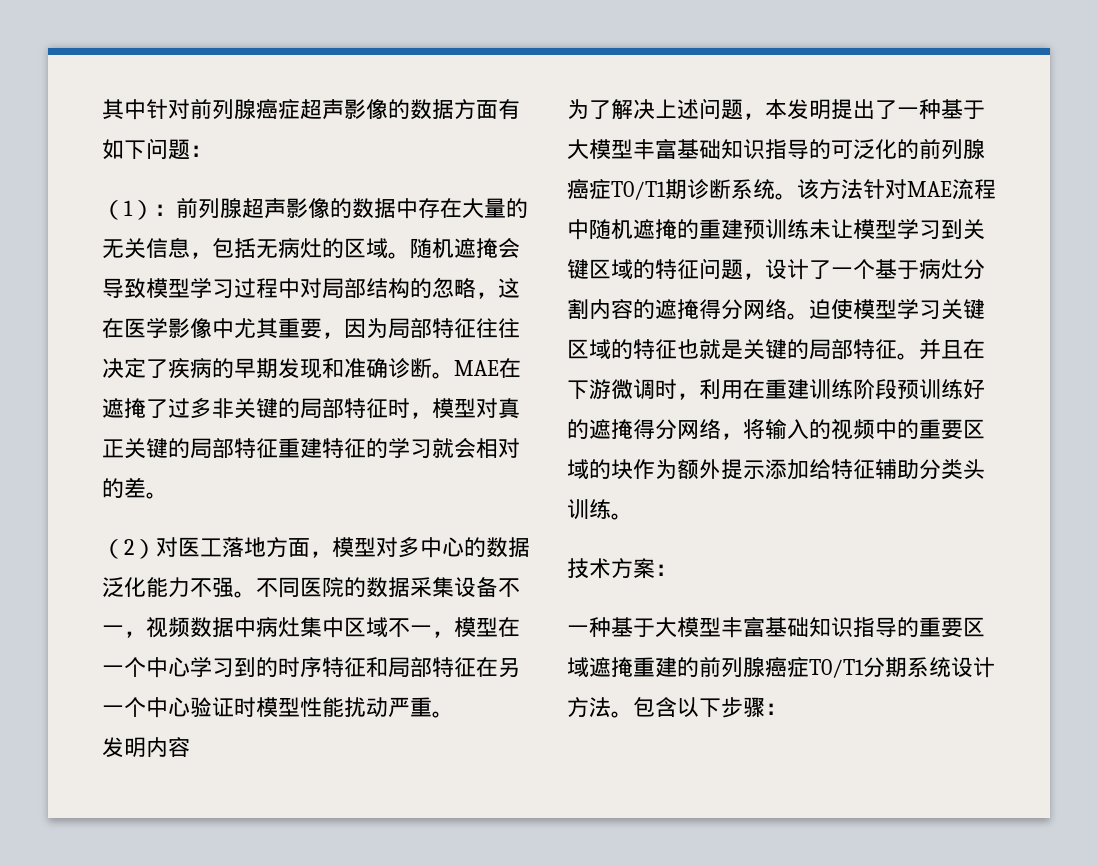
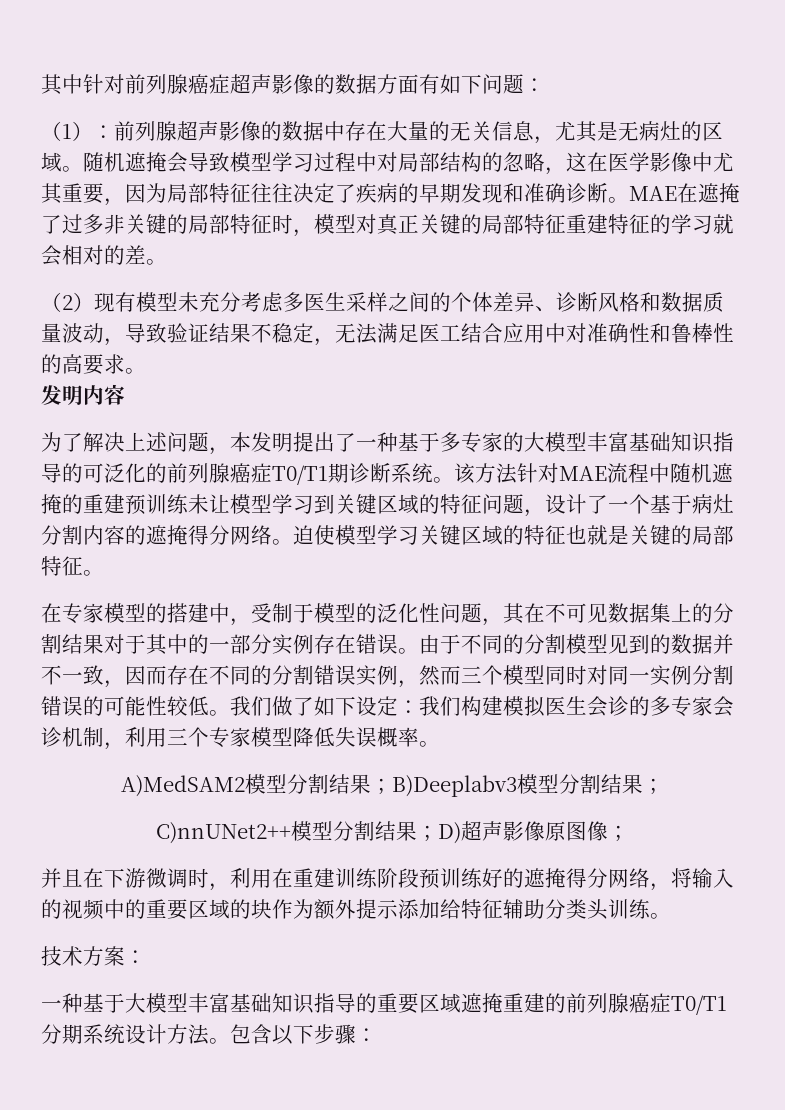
[212,238,256,258] 包括 -> [555,121,618,142] 尤其是
[156,537,530,558] [102,577,520,598] [102,616,520,638] [102,657,520,678] [102,697,432,718] 对医工落地方面，模型对多中心的数据泛化能力不强。不同医院的数据采集设备不一，视频数据中病灶集中区域不一，模型在一个中心学习到的时序特征和局部特征在另一个中心验证时模型性能扰动严重 -> [94,292,724,312] [41,323,734,346] [41,354,125,375] 现有模型未充分考虑多医生采样之间的个体差异、诊断风格和数据质量波动，导致验证结果不稳定，无法满足医工结合应用中对准确性和鲁棒性的高要求
(985, 109) none -> [440,432,524,453] 多专家的
(919, 356) none -> [41,603,734,626] [41,634,734,655] [41,665,734,688] [41,696,734,717] [41,727,440,750] [121,774,664,797] [156,821,629,844] // 在专家模型的搭建中，受制于模型的泛化性问题，其在不可见数据集上的分割结果对于其中的一部分实例存在错误。由于不同的分割模型见到的数据并不一致，因而存在不同的分割错误实例，然而三个模型同时对同一实例分割错误的可能性较低。我们做了如下设定：我们构建模拟医生会诊的多专家会诊机制，利用三个专家模型降低失误概率。 // A)MedSAM2模型分割结果；B)Deeplabv3模型分割结果； // C)nnUNet2++模型分割结果；D)超声影像原图像； //

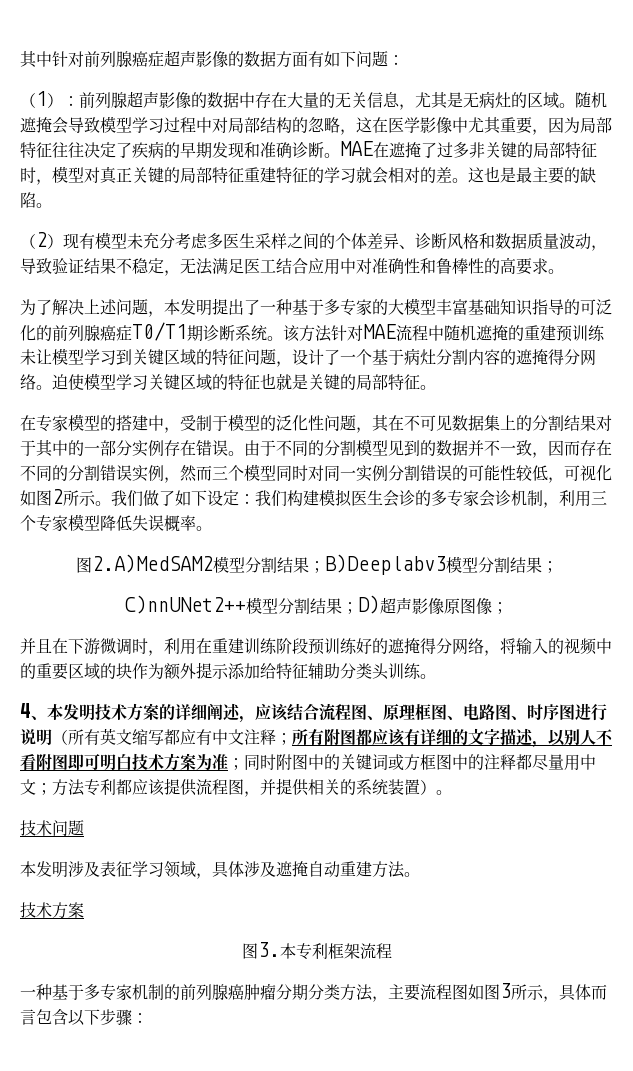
(167, 262) none -> [468,166,596,184] [20,192,52,208] 这也是最主要的缺陷。
[41,384,125,405] // 发明内容 -> (564, 271) none
(209, 706) none -> [548,465,612,483] [20,489,96,506] ，可视化如图2所示
[121,775,245,797] A)MedSAM2 -> [75,554,213,573] 图2.A)MedSAM2
[41,946,146,966] [41,993,727,1015] [41,1024,230,1045] 技术方案： // 一种基于大模型丰富基础知识指导的重要区域遮掩重建的前列腺癌症T0/T1分期系统设计方法。 -> [20,703,607,723] [20,728,613,748] [20,753,596,771] [20,778,452,797] [20,820,84,836] [20,861,420,879] [20,902,84,919] [241,942,392,960] [20,983,607,1002] [20,1009,36,1025] 4、本发明技术方案的详细阐述，应该结合流程图、原理框图、电路图、时序图进行说明（所有英文缩写都应有中文注释；所有附图都应该有详细的文字描述，以别人不看附图即可明白技术方案为准；同时附图中的关键词或方框图中的注释都尽量用中文；方法专利都应该提供流程图，并提供相关的系统装置）。 // 技术问题 // 本发明涉及表征学习领域，具体涉及遮掩自动重建方法。 // 技术方案 // 图3.本专利框架流程 // 一种基于多专家机制的前列腺癌肿瘤分期分类方法，主要流程图如图3所示，具体而言

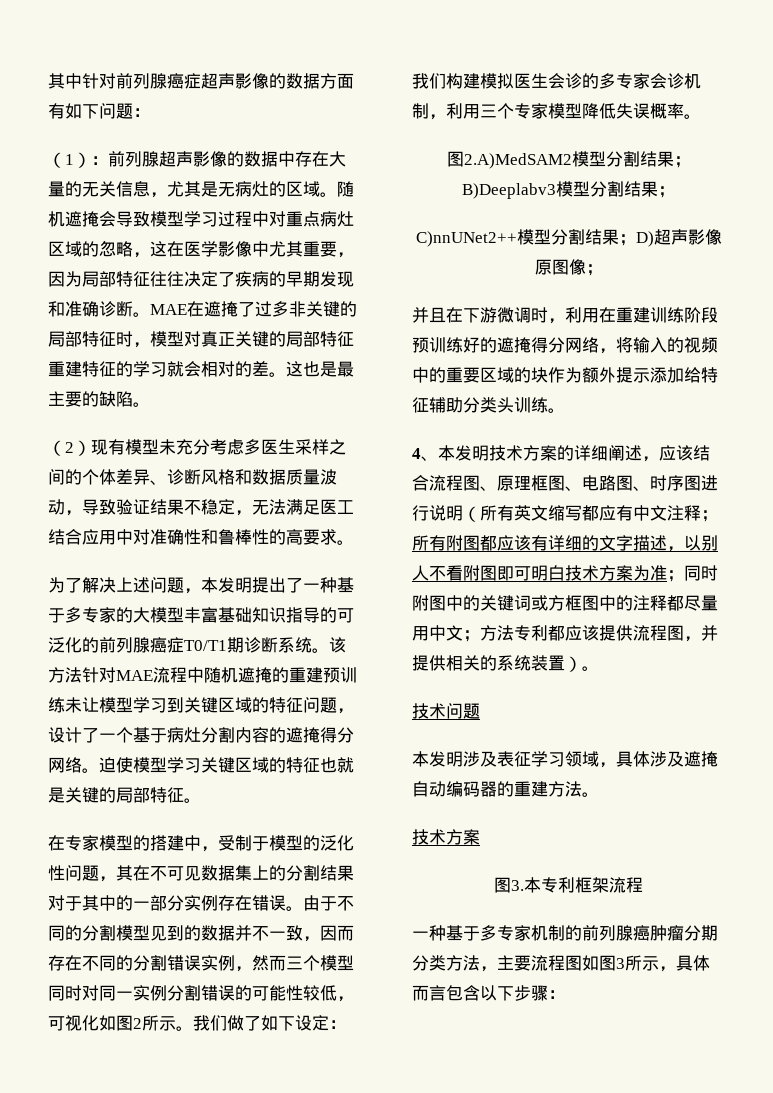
[228,117,292,133] 局部结构 -> [286,211,354,227] [48,241,82,257] 重点病灶区域
(340, 869) none -> [446,781,514,797] 编码器的

